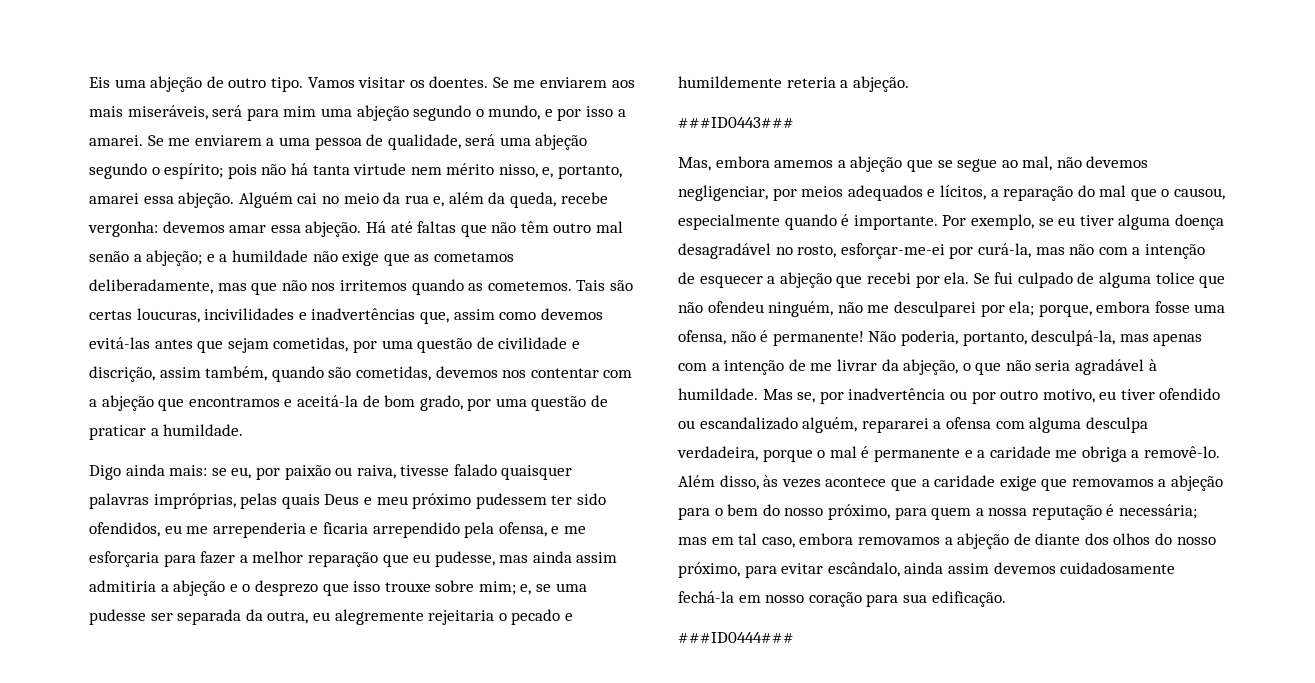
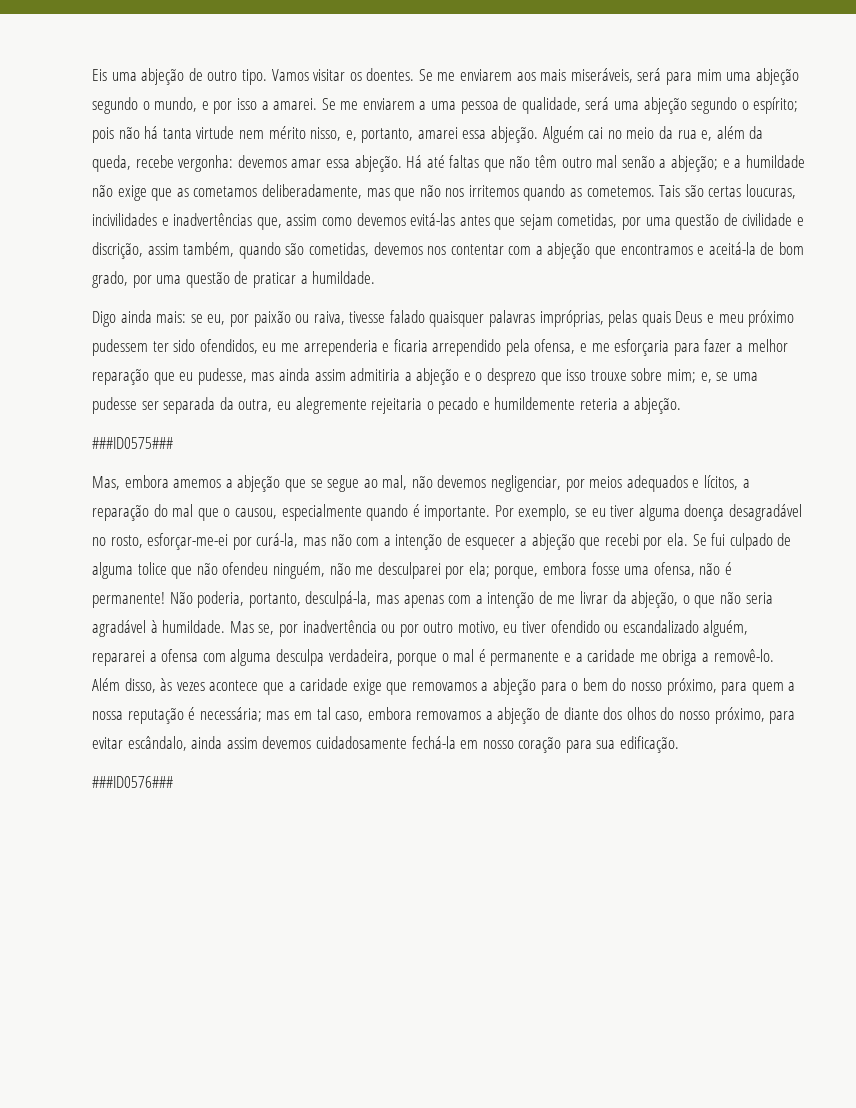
[678,117,794,128] ###ID0443### -> [92,437,173,449] ###ID0575###
[678,632,794,643] ###ID0444### -> [92,776,173,788] ###ID0576###

